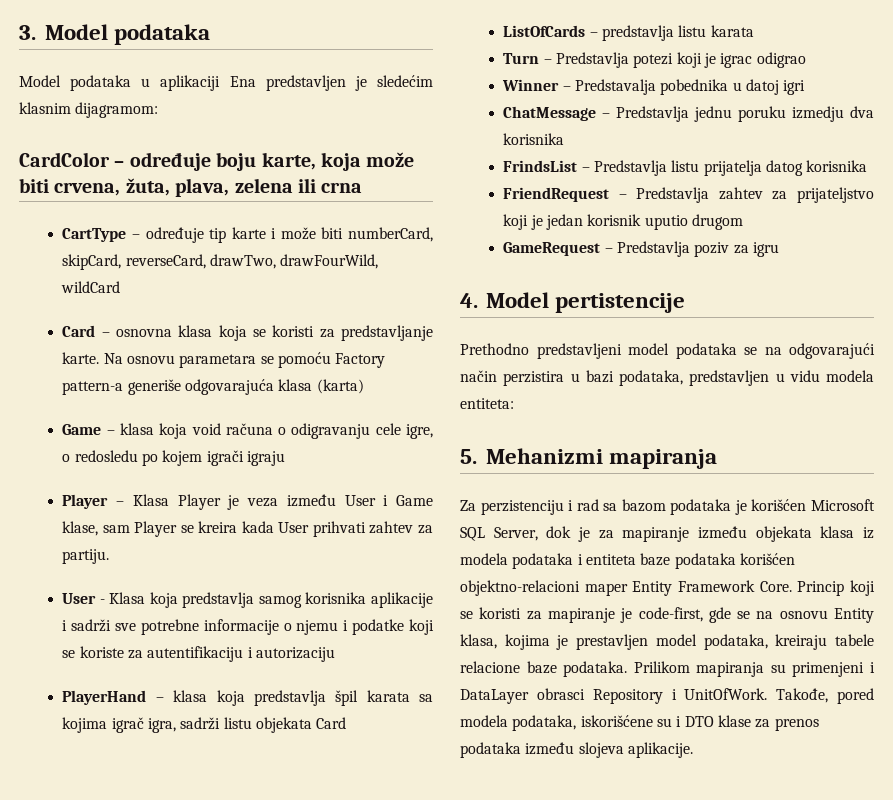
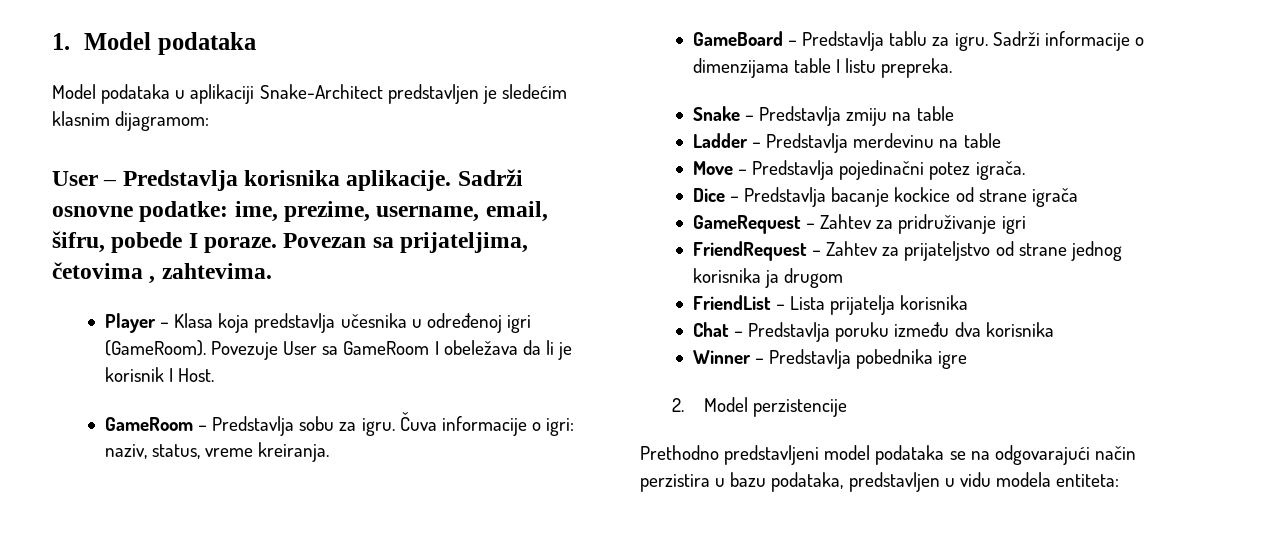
[19,25,36,40] 3. -> [52,33,70,50] 1.
[229,76,256,87] Ena -> [259,84,383,99] Snake-Architect
[19,152,415,171] [19,178,363,197] [62,227,434,243] [62,254,379,270] [61,281,121,293] [62,325,433,341] [62,352,386,368] [62,379,364,395] [62,423,433,439] [62,450,286,466] [62,494,433,510] [62,521,433,537] [62,549,110,564] [62,592,433,608] [62,619,435,635] [62,646,336,662] [62,690,434,706] [62,717,347,733] [503,25,754,41] [503,52,806,68] [502,79,806,95] [503,106,874,122] [503,133,565,145] [503,160,868,176] [503,187,875,203] [503,214,744,230] [503,241,780,257] [460,292,686,313] CardColor – određuje boju karte, koja može biti crvena, žuta, plava, zelena ili crna // CartType – određuje tip karte i može biti numberCard, skipCard, reverseCard, drawTwo, drawFourWild, wildCard // Card – osnovna klasa koja se koristi za predstavljanje karte. Na osnovu parametara se pomoću Factory pattern-a generiše odgovarajuća klasa (karta) // Game – klasa koja void računa o odigravanju cele igre, o redosledu po kojem igrači igraju // Player – Klasa Player je veza između User i Game klase, sam Player se kreira kada User prihvati zahtev za partiju. // User - Klasa koja predstavlja samog korisnika aplikacije i sadrži sve potrebne informacije o njemu i podatke koji se koriste za autentifikaciju i autorizaciju // PlayerHand – klasa koja predstavlja špil karata sa kojima igrač igra, sadrži listu objekata Card // ListOfCards – predstavlja listu karata // Turn – Predstavlja potezi koji je igrac odigrao // Winner – Predstavalja pobednika u datoj igri // ChatMessage – Predstavlja jednu poruku izmedju dva korisnika // FrindsList – Predstavlja listu prijatelja datog korisnika // FriendRequest – Predstavlja zahtev za prijateljstvo koji je jedan korisnik uputio drugom // GameRequest – Predstavlja poziv za igru // 4. Model pertistencije -> [52,169,523,191] [52,201,548,222] [52,231,529,253] [52,262,272,284] [104,313,531,333] [104,340,573,360] [104,367,215,382] [104,412,575,436] [104,442,330,462] [692,31,1144,51] [692,58,953,78] [692,106,954,126] [692,133,1001,153] [692,160,1025,180] [692,187,1078,207] [692,214,1026,234] [692,241,1122,261] [692,268,844,288] [692,295,969,315] [692,322,1054,342] [692,349,968,369] [671,397,848,417] User – Predstavlja korisnika aplikacije. Sadrži osnovne podatke: ime, prezime, username, email, šifru, pobede I poraze. Povezan sa prijateljima, četovima , zahtevima. // Player – Klasa koja predstavlja učesnika u određenoj igri (GameRoom). Povezuje User sa GameRoom I obeležava da li je korisnik I Host. // GameRoom – Predstavlja sobu za igru. Čuva informacije o igri: naziv, status, vreme kreiranja. // GameBoard – Predstavlja tablu za igru. Sadrži informacije o dimenzijama table I listu prepreka. // Snake – Predstavlja zmiju na table // Ladder – Predstavlja merdevinu na table // Move – Predstavlja pojedinačni potez igrača. // Dice – Predstavlja bacanje kockice od strane igrača // GameRequest – Zahtev za pridruživanje igri // FriendRequest – Zahtev za prijateljstvo od strane jednog korisnika ja drugom // FriendList – Lista prijatelja korisnika // Chat – Predstavlja poruku između dva korisnika // Winner – Predstavlja pobednika igre // 2. Model perzistencije
[585,370,614,383] bazi -> [730,472,767,487] bazu
[460,448,717,469] [460,499,875,515] [460,526,874,542] [460,553,795,569] [460,580,875,596] [460,607,874,623] [460,634,874,650] [460,661,875,677] [460,688,874,704] [460,715,819,731] [460,742,693,758] // 5. Mehanizmi mapiranja // Za perzistenciju i rad sa bazom podataka je korišćen Microsoft SQL Server, dok je za mapiranje između objekata klasa iz modela podataka i entiteta baze podataka korišćen objektno-relacioni maper Entity Framework Core. Princip koji se koristi za mapiranje je code-first, gde se na osnovu Entity klasa, kojima je prestavljen model podataka, kreiraju tabele relacione baze podataka. Prilikom mapiranja su primenjeni i DataLayer obrasci Repository i UnitOfWork. Takođe, pored modela podataka, iskorišćene su i DTO klase za prenos podataka između slojeva aplikacije. -> (1120, 480) none

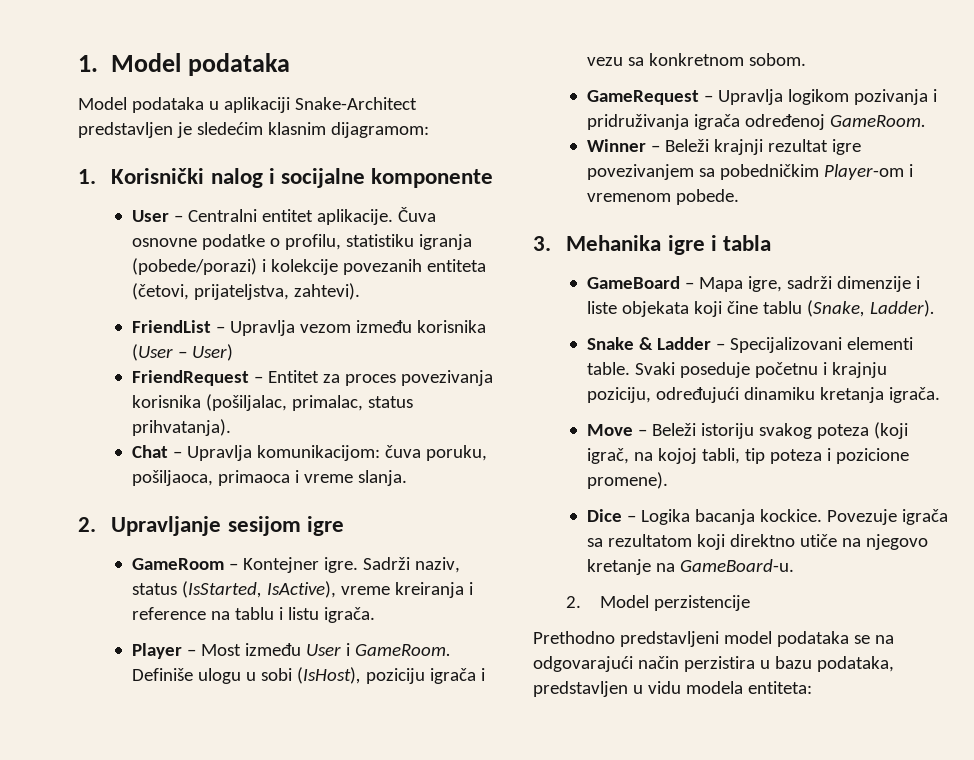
[52,169,523,191] [52,201,548,222] [52,231,529,253] [52,262,272,284] [104,313,531,333] [104,340,573,360] [104,367,215,382] [104,412,575,436] [104,442,330,462] [692,31,1144,51] [692,58,953,78] [692,106,954,126] [692,133,1001,153] [692,160,1025,180] [692,187,1078,207] [692,214,1026,234] [692,241,1122,261] [692,268,844,288] [692,295,969,315] [692,322,1054,342] [692,349,968,369] User – Predstavlja korisnika aplikacije. Sadrži osnovne podatke: ime, prezime, username, email, šifru, pobede I poraze. Povezan sa prijateljima, četovima , zahtevima. // Player – Klasa koja predstavlja učesnika u određenoj igri (GameRoom). Povezuje User sa GameRoom I obeležava da li je korisnik I Host. // GameRoom – Predstavlja sobu za igru. Čuva informacije o igri: naziv, status, vreme kreiranja. // GameBoard – Predstavlja tablu za igru. Sadrži informacije o dimenzijama table I listu prepreka. // Snake – Predstavlja zmiju na table // Ladder – Predstavlja merdevinu na table // Move – Predstavlja pojedinačni potez igrača. // Dice – Predstavlja bacanje kockice od strane igrača // GameRequest – Zahtev za pridruživanje igri // FriendRequest – Zahtev za prijateljstvo od strane jednog korisnika ja drugom // FriendList – Lista prijatelja korisnika // Chat – Predstavlja poruku između dva korisnika // Winner – Predstavlja pobednika igre -> [78,168,494,188] [131,207,436,225] [131,234,472,250] [131,258,486,275] [131,283,360,300] [131,320,486,336] [131,344,233,361] [131,370,493,386] [131,394,413,411] [131,419,231,436] [131,445,487,461] [131,470,407,486] [78,516,344,536] [131,557,460,573] [131,581,473,598] [131,607,375,623] [131,643,451,659] [131,667,485,684] [586,53,806,66] [586,89,937,105] [586,114,926,130] [586,139,861,155] [586,164,913,180] [586,189,739,205] [533,235,771,255] [586,276,920,292] [586,300,935,317] [586,337,913,353] [586,362,887,378] [586,387,940,403] [586,422,908,439] [586,448,909,464] [586,472,668,489] [586,509,948,525] [586,534,928,550] [586,559,794,575] 1. Korisnički nalog i socijalne komponente // User – Centralni entitet aplikacije. Čuva osnovne podatke o profilu, statistiku igranja (pobede/porazi) i kolekcije povezanih entiteta (četovi, prijateljstva, zahtevi). // FriendList – Upravlja vezom između korisnika (User – User) // FriendRequest – Entitet za proces povezivanja korisnika (pošiljalac, primalac, status prihvatanja). // Chat – Upravlja komunikacijom: čuva poruku, pošiljaoca, primaoca i vreme slanja. // 2. Upravljanje sesijom igre // GameRoom – Kontejner igre. Sadrži naziv, status (IsStarted, IsActive), vreme kreiranja i reference na tablu i listu igrača. // Player – Most između User i GameRoom. Definiše ulogu u sobi (IsHost), poziciju igrača i vezu sa konkretnom sobom. // GameRequest – Upravlja logikom pozivanja i pridruživanja igrača određenoj GameRoom. // Winner – Beleži krajnji rezultat igre povezivanjem sa pobedničkim Player-om i vremenom pobede. // 3. Mehanika igre i tabla // GameBoard – Mapa igre, sadrži dimenzije i liste objekata koji čine tablu (Snake, Ladder). // Snake & Ladder – Specijalizovani elementi table. Svaki poseduje početnu i krajnju poziciju, određujući dinamiku kretanja igrača. // Move – Beleži istoriju svakog poteza (koji igrač, na kojoj tabli, tip poteza i pozicione promene). // Dice – Logika bacanja kockice. Povezuje igrača sa rezultatom koji direktno utiče na njegovo kretanje na GameBoard-u.

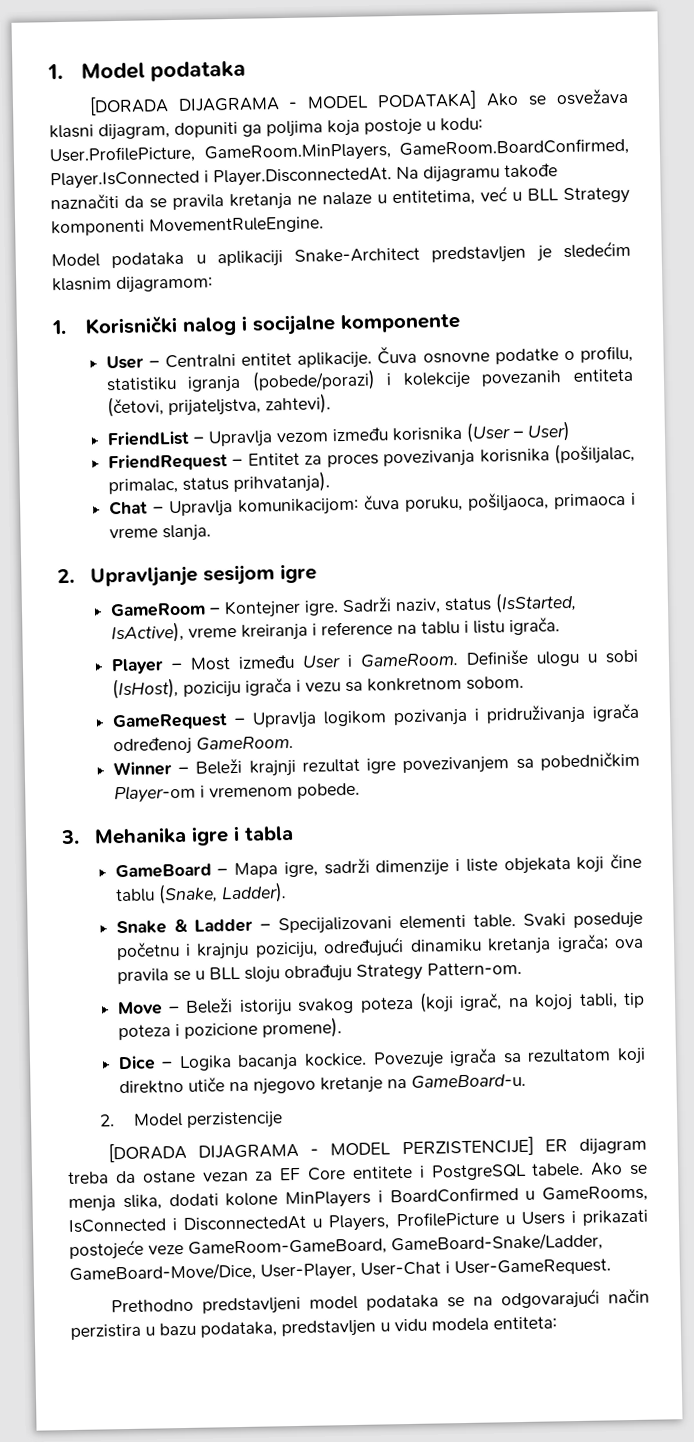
(291, 64) none -> [88,87,629,116] [49,117,483,141] [49,137,629,165] [50,163,558,190] [50,186,630,211] [51,216,324,237] // [DORADA DIJAGRAMA - MODEL PODATAKA] Ako se osvežava klasni dijagram, dopuniti ga poljima koja postoje u kodu: User.ProfilePicture, GameRoom.MinPlayers, GameRoom.BoardConfirmed, Player.IsConnected i Player.DisconnectedAt. Na dijagramu takođe naznačiti da se pravila kretanja ne nalaze u entitetima, već u BLL Strategy komponenti MovementRuleEngine.
[888,387,940,403] igrača. -> [556,934,644,953] [116,961,522,985] igrača; ova pravila se u BLL sloju obrađuju Strategy Pattern-om.
(750, 603) none -> [107,1136,647,1163] [67,1162,648,1185] [68,1185,648,1213] [68,1209,649,1234] [69,1232,603,1261] [69,1258,611,1284] // [DORADA DIJAGRAMA - MODEL PERZISTENCIJE] ER dijagram treba da ostane vezan za EF Core entitete i PostgreSQL tabele. Ako se menja slika, dodati kolone MinPlayers i BoardConfirmed u GameRooms, IsConnected i DisconnectedAt u Players, ProfilePicture u Users i prikazati postojeće veze GameRoom-GameBoard, GameBoard-Snake/Ladder, GameBoard-Move/Dice, User-Player, User-Chat i User-GameRequest.

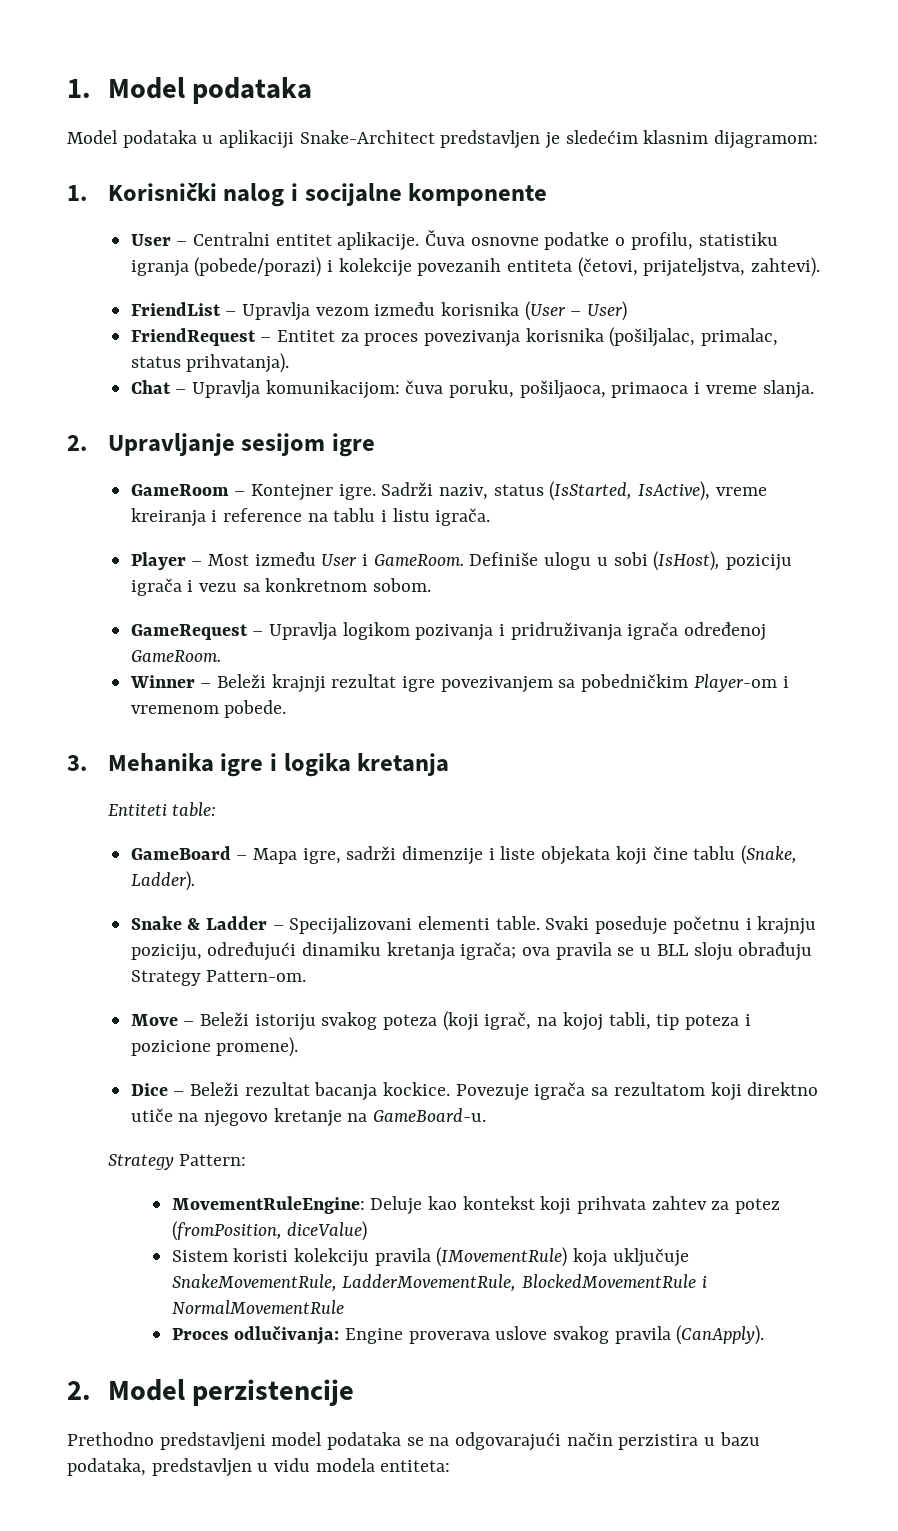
[88,87,629,116] [49,117,483,141] [49,137,629,165] [50,163,558,190] [50,186,630,211] [51,216,324,237] // [DORADA DIJAGRAMA - MODEL PODATAKA] Ako se osvežava klasni dijagram, dopuniti ga poljima koja postoje u kodu: User.ProfilePicture, GameRoom.MinPlayers, GameRoom.BoardConfirmed, Player.IsConnected i Player.DisconnectedAt. Na dijagramu takođe naznačiti da se pravila kretanja ne nalaze u entitetima, već u BLL Strategy komponenti MovementRuleEngine. -> (313, 90) none
[244,825,295,841] tabla -> [283,753,450,777] [107,802,217,817] logika kretanja // Entiteti table:
[178,1055,232,1072] Logika -> [190,1082,310,1096] Beleži rezultat
[99,1111,283,1129] [107,1136,647,1163] [67,1162,648,1185] [68,1185,648,1213] [68,1209,649,1234] [69,1232,603,1261] [69,1258,611,1284] 2. Model perzistencije // [DORADA DIJAGRAMA - MODEL PERZISTENCIJE] ER dijagram treba da ostane vezan za EF Core entitete i PostgreSQL tabele. Ako se menja slika, dodati kolone MinPlayers i BoardConfirmed u GameRooms, IsConnected i DisconnectedAt u Players, ProfilePicture u Users i prikazati postojeće veze GameRoom-GameBoard, GameBoard-Snake/Ladder, GameBoard-Move/Dice, User-Player, User-Chat i User-GameRequest. -> [107,1154,247,1170] [171,1196,780,1215] [171,1221,368,1241] [171,1247,689,1267] [171,1274,707,1292] [171,1300,344,1314] [171,1325,765,1345] [67,1379,355,1406] Strategy Pattern: // MovementRuleEngine: Deluje kao kontekst koji prihvata zahtev za potez (fromPosition, diceValue) // Sistem koristi kolekciju pravila (IMovementRule) koja uključuje SnakeMovementRule, LadderMovementRule, BlockedMovementRule i NormalMovementRule // Proces odlučivanja: Engine proverava uslove svakog pravila (CanApply). // 2. Model perzistencije

